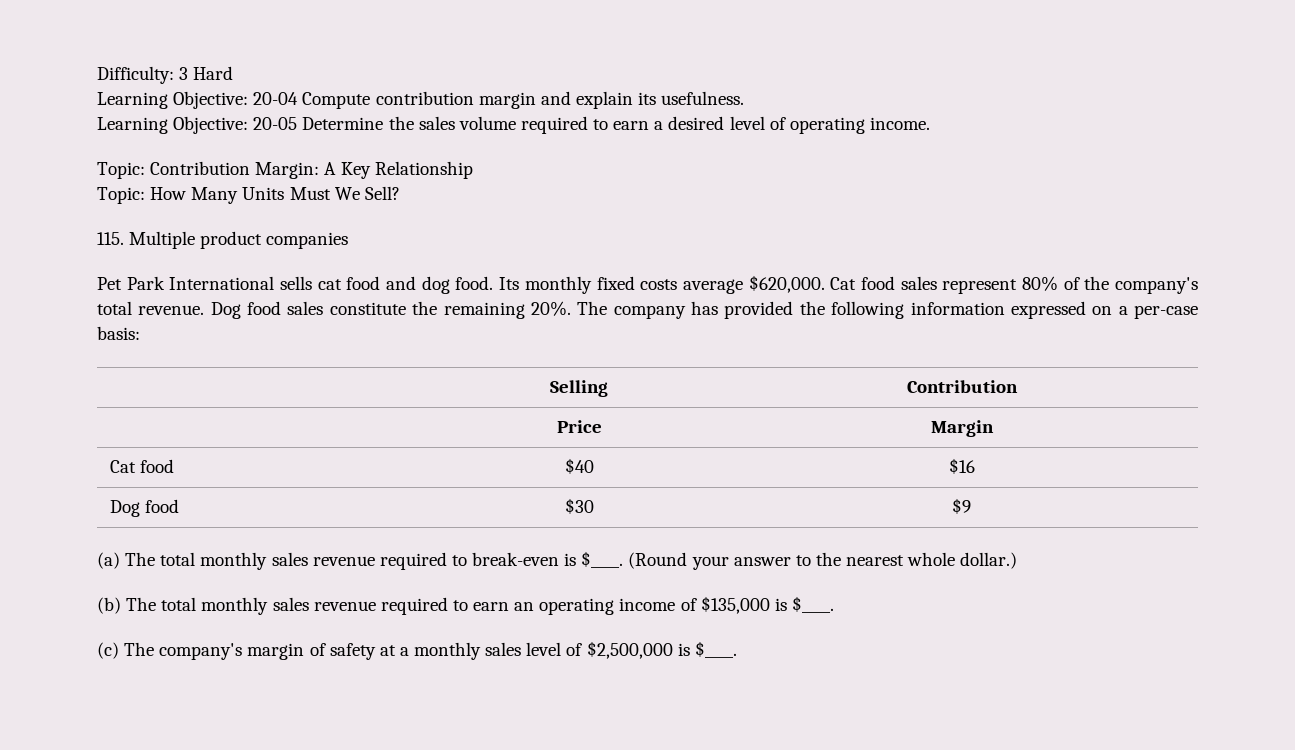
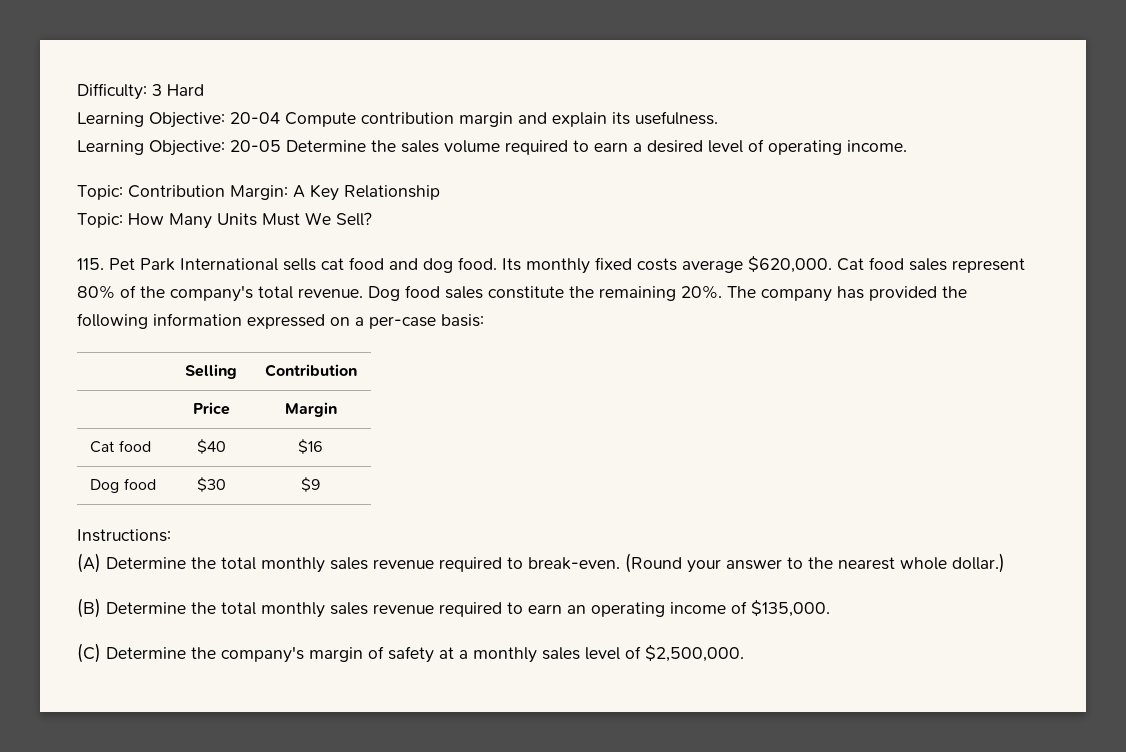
[129,231,349,249] Multiple product companies // -> (104, 264) none
[97,551,624,570] (a) The total monthly sales revenue required to break-even is $____. -> [77,529,171,542] [77,553,620,573] Instructions: // (A) Determine the total monthly sales revenue required to break-even.
[97,597,157,614] (b) The -> [77,598,216,618] (B) Determine the
[700,596,834,614] [97,642,155,659] $135,000 is $____. // (c) The -> [751,600,830,617] [77,643,216,663] $135,000. // (C) Determine the
[586,641,737,659] $2,500,000 is $____. -> [645,645,744,662] $2,500,000.

